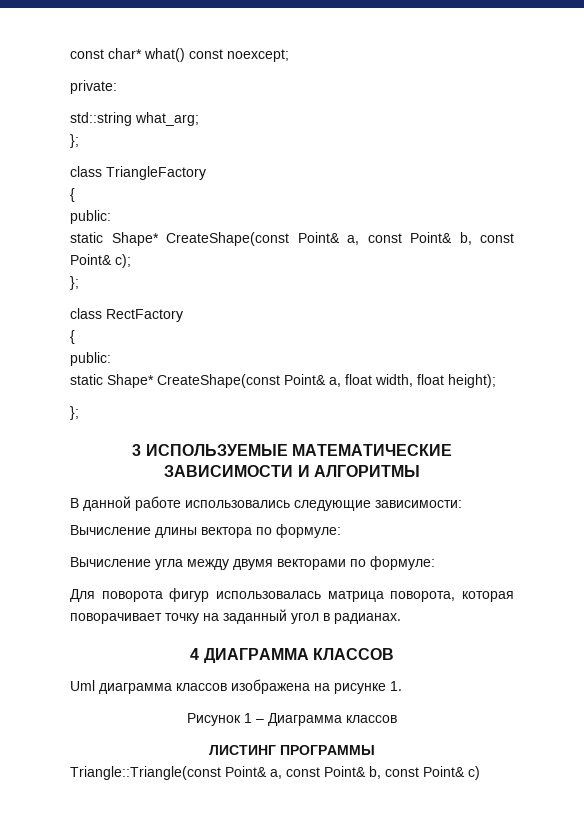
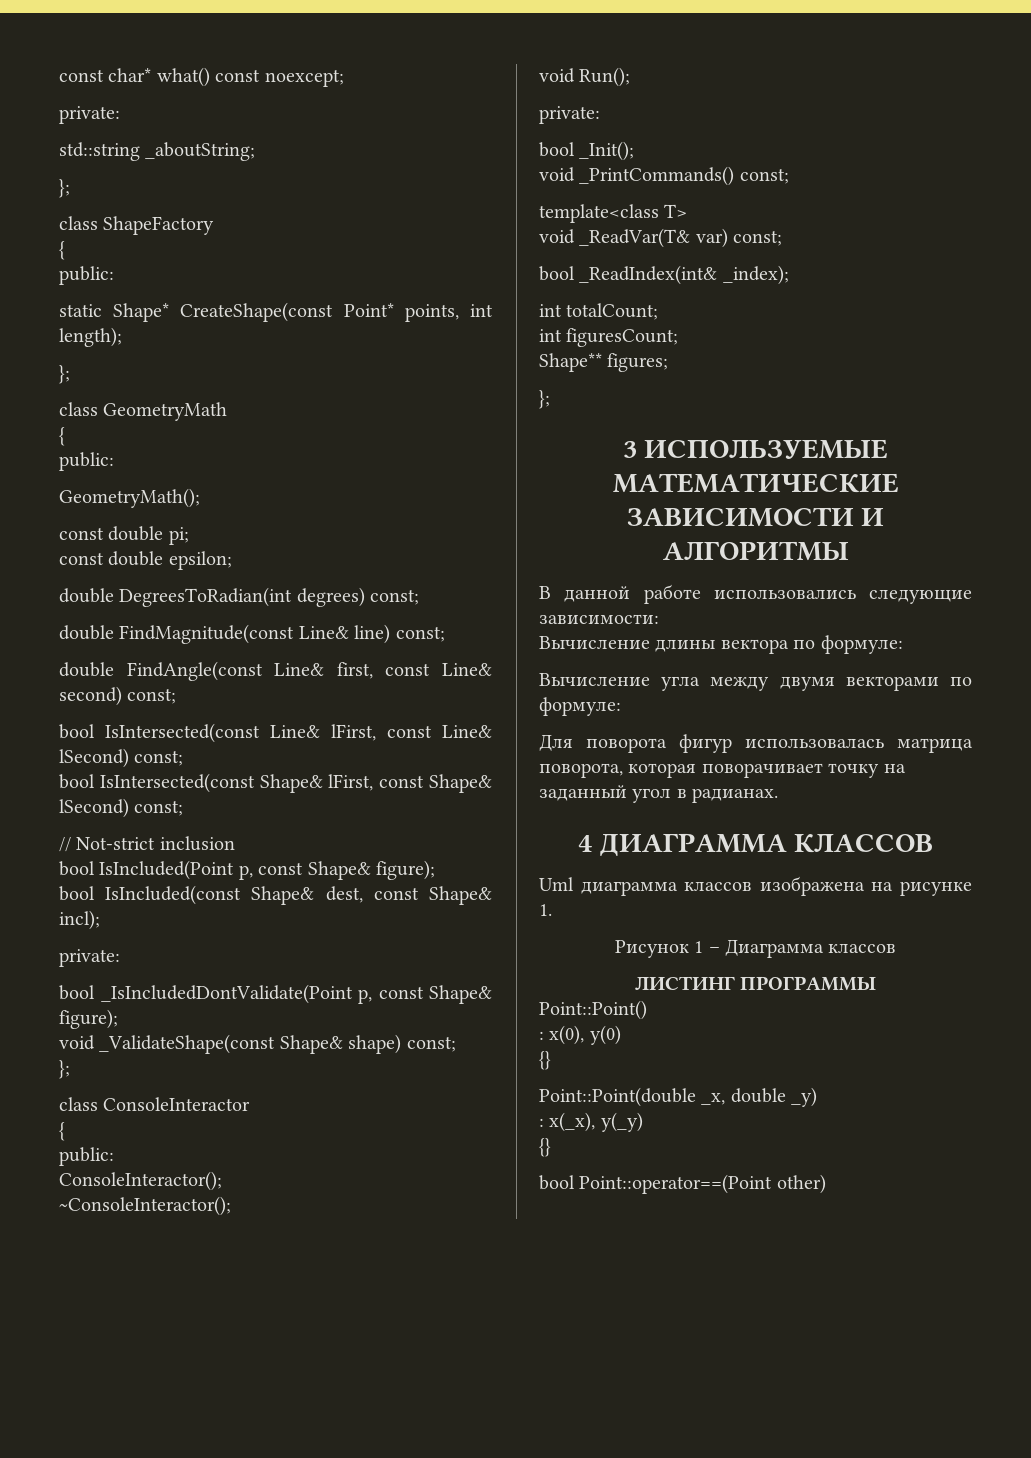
[135,112,199,126] [70,134,79,148] [70,166,206,180] [70,188,75,202] [70,210,111,224] [70,232,514,246] [70,254,131,268] [70,276,79,290] [70,308,183,322] [70,330,75,344] [70,352,111,366] [70,374,496,388] what_arg; // }; // class TriangleFactory // { // public: // static Shape* CreateShape(const Point& a, const Point& b, const Point& c); // }; // class RectFactory // { // public: // static Shape* CreateShape(const Point& a, float width, float height); -> [145,142,256,161] [59,179,70,198] [59,216,215,235] [59,241,65,260] [59,266,114,285] [59,302,493,322] [59,327,122,347] [59,365,70,384] [59,402,228,421] [59,427,65,446] [59,452,114,471] [59,488,200,508] [59,526,189,545] [59,551,232,570] [59,587,420,607] [59,624,445,644] [59,661,493,681] [59,686,177,706] [59,723,492,743] [59,748,184,768] [59,773,493,793] [59,798,184,818] [59,836,235,852] [59,860,435,880] [59,885,492,905] [59,910,100,930] [59,949,120,967] [59,984,492,1004] [59,1009,118,1029] [59,1034,456,1054] [59,1060,70,1079] [59,1097,251,1111] [59,1122,65,1141] [59,1147,114,1166] [59,1171,222,1191] [59,1196,231,1216] [539,67,631,87] [539,106,600,124] [539,141,635,161] [539,166,789,186] [539,204,688,223] [539,228,783,248] [539,265,789,285] [539,303,659,320] [539,328,679,347] [539,353,669,372] _aboutString; // }; // class ShapeFactory // { // public: // static Shape* CreateShape(const Point* points, int length); // }; // class GeometryMath // { // public: // GeometryMath(); // const double pi; // const double epsilon; // double DegreesToRadian(int degrees) const; // double FindMagnitude(const Line& line) const; // double FindAngle(const Line& first, const Line& second) const; // bool IsIntersected(const Line& lFirst, const Line& lSecond) const; // bool IsIntersected(const Shape& lFirst, const Shape& lSecond) const; // // Not-strict inclusion // bool IsIncluded(Point p, const Shape& figure); // bool IsIncluded(const Shape& dest, const Shape& incl); // private: // bool _IsIncludedDontValidate(Point p, const Shape& figure); // void _ValidateShape(const Shape& shape) const; // }; // class ConsoleInteractor // { // public: // ConsoleInteractor(); // ~ConsoleInteractor(); // void Run(); // private: // bool _Init(); // void _PrintCommands() const; // template<class T> // void _ReadVar(T& var) const; // bool _ReadIndex(int& _index); // int totalCount; // int figuresCount; // Shape** figures;
[70,766,480,780] Triangle::Triangle(const Point& a, const Point& b, const Point& c) -> [539,1000,647,1020] [539,1025,621,1045] [539,1051,551,1070] [539,1087,818,1107] [539,1112,643,1132] [539,1138,551,1157] [539,1174,826,1194] Point::Point() // : x(0), y(0) // {} // Point::Point(double _x, double _y) // : x(_x), y(_y) // {} // bool Point::operator==(Point other)

